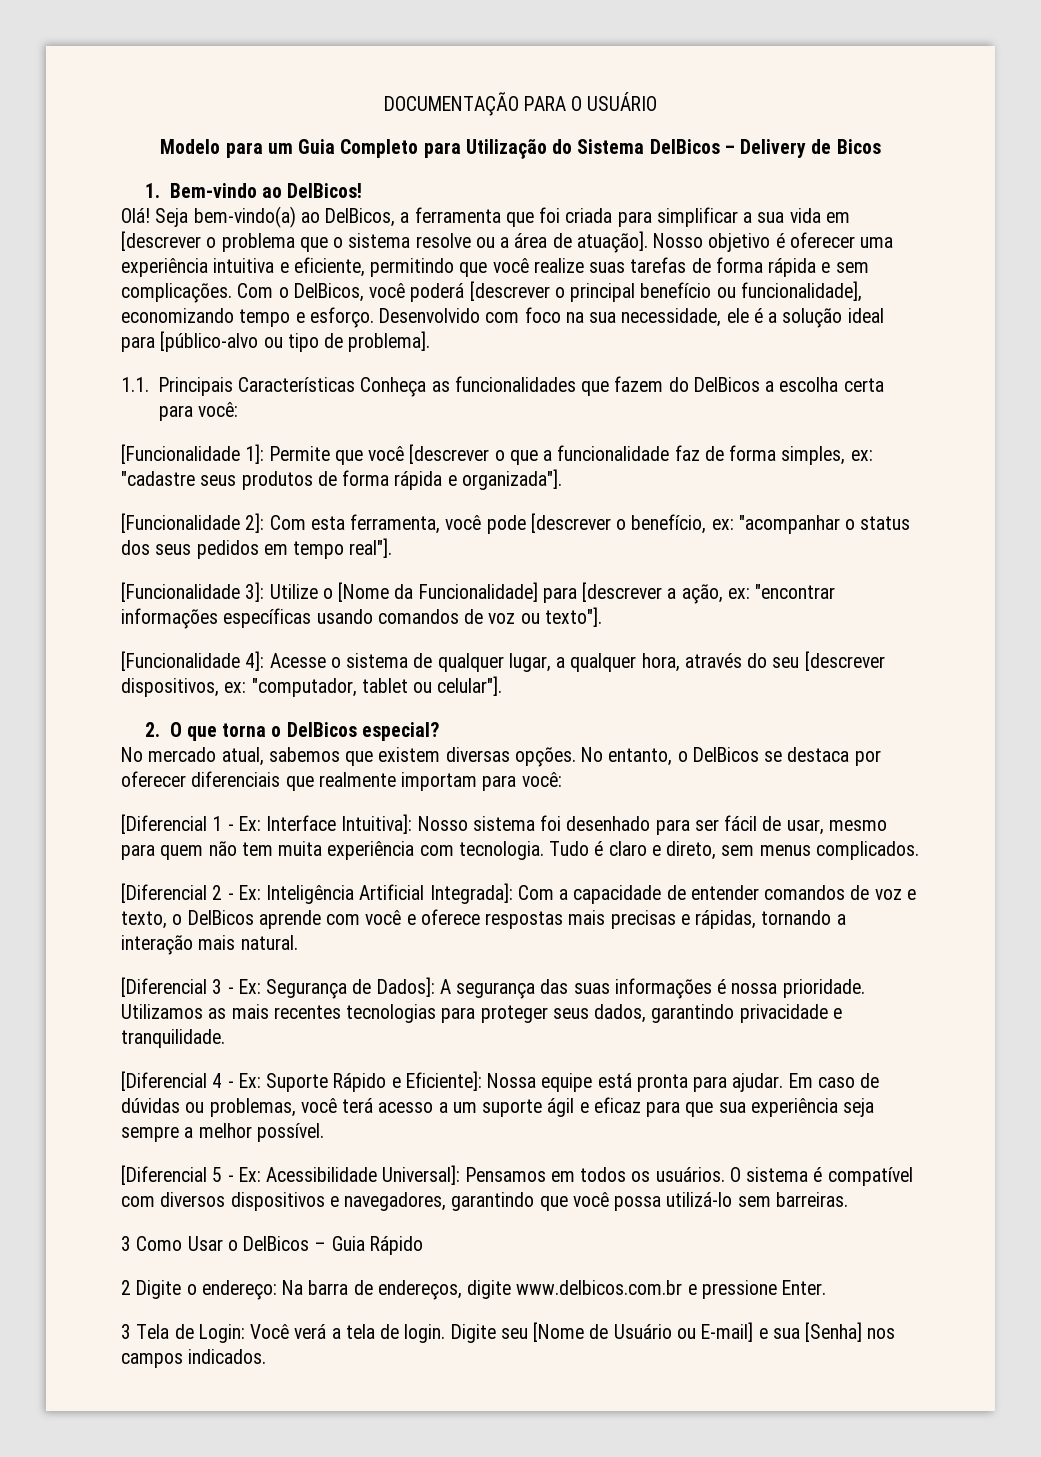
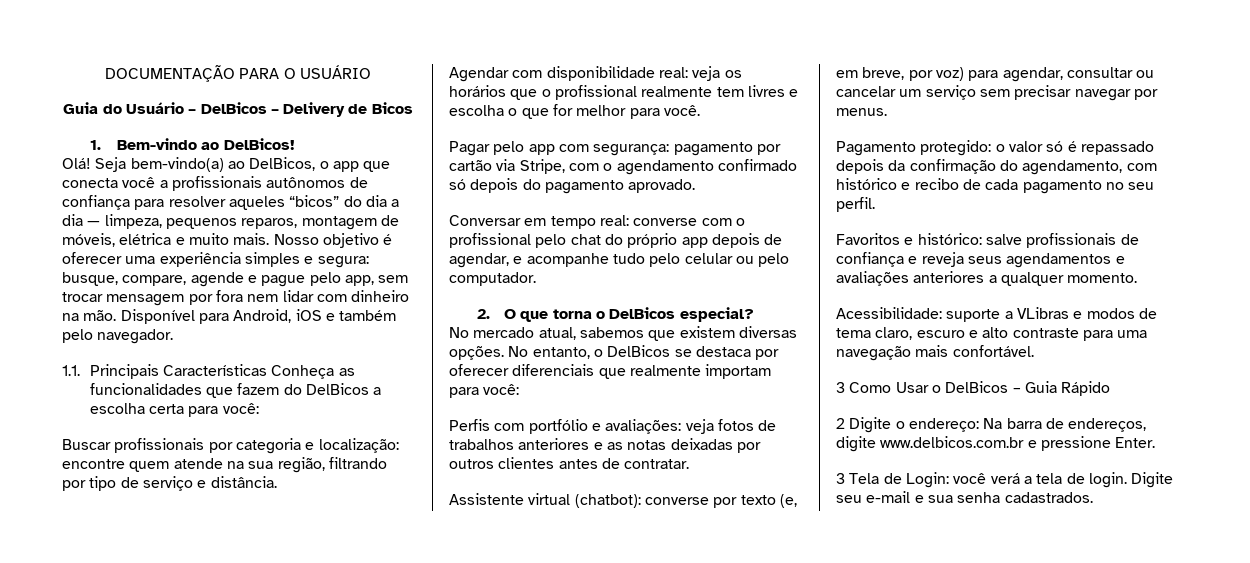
[160,139,645,159] Modelo para um Guia Completo para Utilização do Sistema -> [63,102,197,114] Guia do Usuário –
[400,207,850,227] [121,231,648,253] a ferramenta que foi criada para simplificar a sua vida em [descrever o problema que o sistema resolve ou a área de atuação]. -> [319,161,391,172] [62,176,368,191] [62,195,400,210] [62,214,399,230] [62,233,270,247] o app que conecta você a profissionais autônomos de confiança para resolver aqueles “bicos” do dia a dia — limpeza, pequenos reparos, montagem de móveis, elétrica e muito mais.
[213,257,869,277] [121,281,862,303] [121,307,884,328] [121,331,431,352] intuitiva e eficiente, permitindo que você realize suas tarefas de forma rápida e sem complicações. Com o DelBicos, você poderá [descrever o principal benefício ou funcionalidade], economizando tempo e esforço. Desenvolvido com foco na sua necessidade, ele é a solução ideal para [público-alvo ou tipo de problema]. -> [244,252,369,268] [62,272,409,287] [62,290,410,306] [62,309,397,324] [62,329,174,344] simples e segura: busque, compare, agende e pague pelo app, sem trocar mensagem por fora nem lidar com dinheiro na mão. Disponível para Android, iOS e também pelo navegador.
[121,444,873,465] [121,469,562,490] [121,513,911,534] [121,538,393,559] [121,582,836,604] [121,607,602,629] [121,651,885,672] [121,676,503,697] [Funcionalidade 1]: Permite que você [descrever o que a funcionalidade faz de forma simples, ex: "cadastre seus produtos de forma rápida e organizada"]. // [Funcionalidade 2]: Com esta ferramenta, você pode [descrever o benefício, ex: "acompanhar o status dos seus pedidos em tempo real"]. // [Funcionalidade 3]: Utilize o [Nome da Funcionalidade] para [descrever a ação, ex: "encontrar informações específicas usando comandos de voz ou texto"]. // [Funcionalidade 4]: Acesse o sistema de qualquer lugar, a qualquer hora, através do seu [descrever dispositivos, ex: "computador, tablet ou celular"]. -> [62,438,399,454] [62,457,387,473] [62,476,277,491] [449,66,742,82] [449,85,799,100] [449,104,700,119] [449,141,781,156] [449,159,797,175] [449,178,696,194] [449,215,745,229] [449,233,783,248] [449,253,790,268] [449,272,536,286] Buscar profissionais por categoria e localização: encontre quem atende na sua região, filtrando por tipo de serviço e distância. // Agendar com disponibilidade real: veja os horários que o profissional realmente tem livres e escolha o que for melhor para você. // Pagar pelo app com segurança: pagamento por cartão via Stripe, com o agendamento confirmado só depois do pagamento aprovado. // Conversar em tempo real: converse com o profissional pelo chat do próprio app depois de agendar, e acompanhe tudo pelo celular ou pelo computador.
[121,814,887,835] [121,841,919,860] [121,883,916,904] [121,909,846,929] [121,935,298,955] [121,977,865,999] [121,1004,842,1023] [121,1029,225,1048] [121,1071,880,1092] [121,1097,875,1117] [121,1123,324,1142] [121,1165,913,1186] [121,1192,848,1211] [Diferencial 1 - Ex: Interface Intuitiva]: Nosso sistema foi desenhado para ser fácil de usar, mesmo para quem não tem muita experiência com tecnologia. Tudo é claro e direto, sem menus complicados. // [Diferencial 2 - Ex: Inteligência Artificial Integrada]: Com a capacidade de entender comandos de voz e texto, o DelBicos aprende com você e oferece respostas mais precisas e rápidas, tornando a interação mais natural. // [Diferencial 3 - Ex: Segurança de Dados]: A segurança das suas informações é nossa prioridade. Utilizamos as mais recentes tecnologias para proteger seus dados, garantindo privacidade e tranquilidade. // [Diferencial 4 - Ex: Suporte Rápido e Eficiente]: Nossa equipe está pronta para ajudar. Em caso de dúvidas ou problemas, você terá acesso a um suporte ágil e eficaz para que sua experiência seja sempre a melhor possível. // [Diferencial 5 - Ex: Acessibilidade Universal]: Pensamos em todos os usuários. O sistema é compatível com diversos dispositivos e navegadores, garantindo que você possa utilizá-lo sem barreiras. -> [449,419,777,434] [449,438,761,453] [449,457,690,469] [449,493,797,508] [836,67,1155,82] [836,85,1158,101] [836,108,887,116] [836,140,1154,156] [836,159,1157,175] [836,178,1155,194] [836,197,875,212] [836,233,1139,248] [836,252,1125,268] [836,271,1138,286] [836,307,1157,322] [836,327,1148,341] [836,345,1034,361] Perfis com portfólio e avaliações: veja fotos de trabalhos anteriores e as notas deixadas por outros clientes antes de contratar. // Assistente virtual (chatbot): converse por texto (e, em breve, por voz) para agendar, consultar ou cancelar um serviço sem precisar navegar por menus. // Pagamento protegido: o valor só é repassado depois da confirmação do agendamento, com histórico e recibo de cada pagamento no seu perfil. // Favoritos e histórico: salve profissionais de confiança e reveja seus agendamentos e avaliações anteriores a qualquer momento. // Acessibilidade: suporte a VLibras e modos de tema claro, escuro e alto contraste para uma navegação mais confortável.
[250,1324,290,1339] Você -> [953,473,987,484] você
[533,1322,896,1342] [121,1349,267,1368] [Nome de Usuário ou E-mail] e sua [Senha] nos campos indicados. -> [866,491,1093,503] e-mail e sua senha cadastrados.

